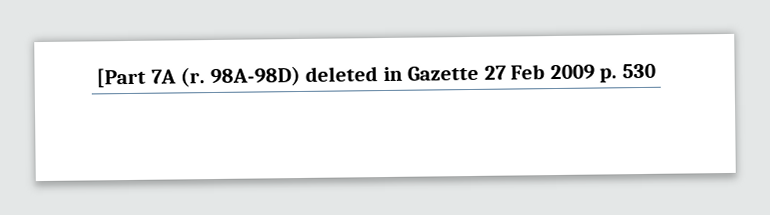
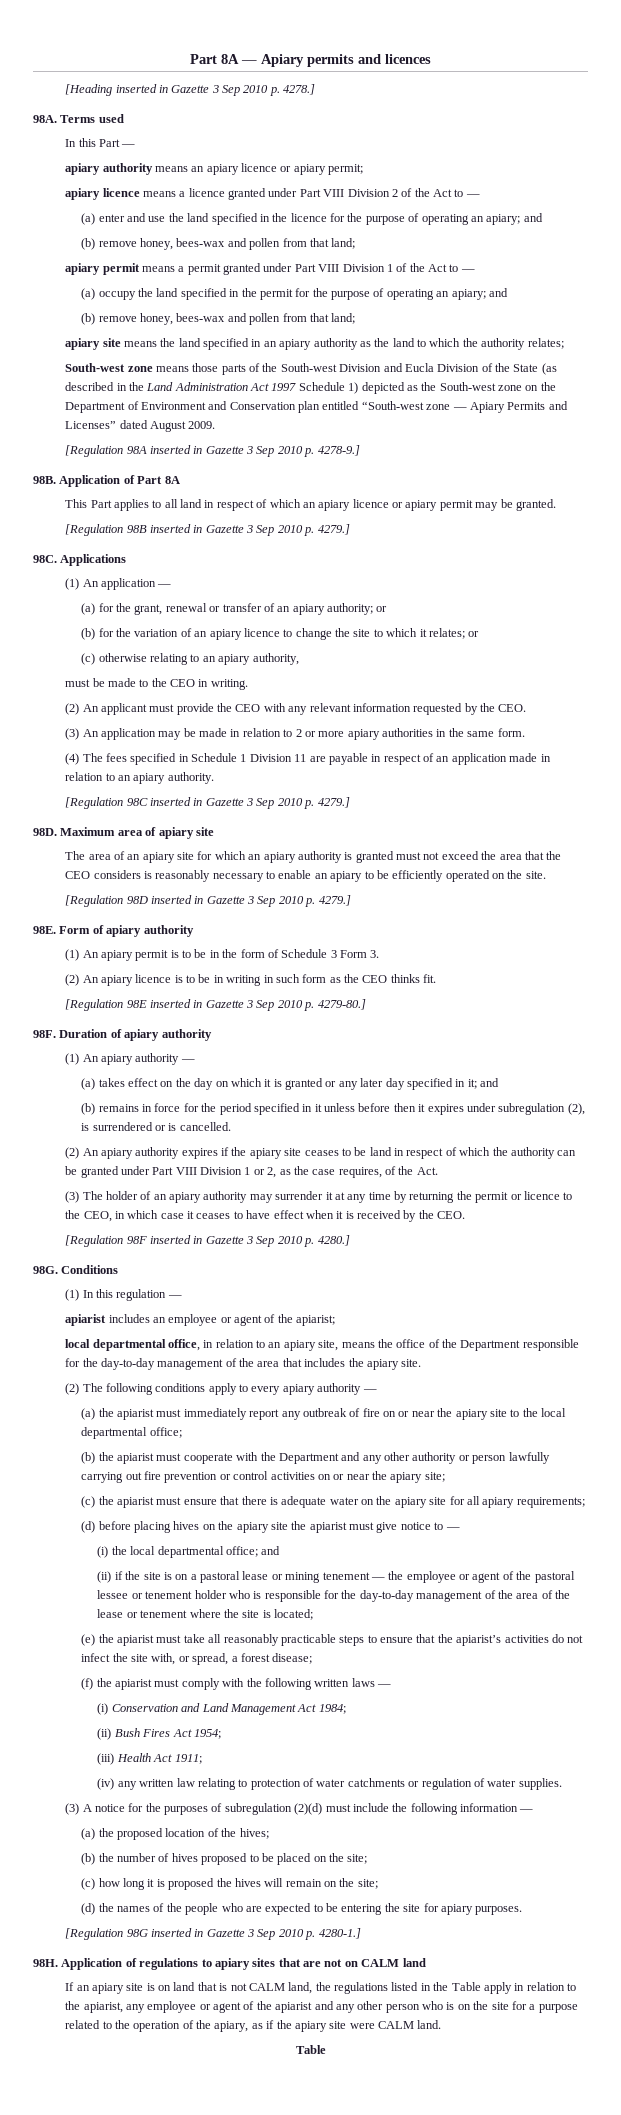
[96,63,656,88] [Part 7A (r. 98A-98D) deleted in Gazette 27 Feb 2009 p. 530 -> [190,54,431,67] [65,84,316,96] [33,114,124,123] [65,138,136,147] [65,163,364,175] [65,188,480,200] [81,213,543,225] [81,238,356,250] [65,263,475,275] [81,288,508,300] [81,313,356,325] [65,338,564,350] [65,363,557,375] [65,382,556,394] [65,401,568,413] [65,420,216,432] [65,445,360,457] [33,475,180,487] [65,499,556,511] [65,524,350,536] [33,554,127,566] [65,578,172,590] [81,603,388,615] [81,628,480,640] [81,653,299,665] [65,678,248,690] [65,703,527,715] [65,728,525,740] [65,753,551,765] [65,772,214,784] [65,797,350,809] [33,827,214,839] [65,851,562,863] [65,870,546,882] [65,895,351,907] [33,925,194,937] [65,949,380,961] [65,974,437,986] [65,999,366,1011] [33,1029,212,1041] [65,1053,195,1065] [81,1078,500,1090] [81,1103,585,1115] [81,1122,231,1131] [65,1147,577,1159] [65,1166,438,1178] [65,1191,573,1203] [65,1210,466,1222] [65,1235,350,1247] [33,1265,119,1274] [65,1289,182,1301] [65,1314,336,1326] [65,1339,579,1351] [65,1358,422,1370] [65,1383,377,1395] [81,1408,567,1420] [81,1427,182,1439] [81,1452,550,1464] [81,1471,445,1483] [81,1496,585,1508] [81,1521,460,1533] [97,1546,281,1558] [97,1571,575,1583] [97,1590,571,1602] [97,1609,314,1620] [81,1634,584,1646] [81,1653,313,1665] [81,1678,392,1690] [97,1703,346,1715] [97,1728,221,1740] [97,1753,202,1765] [97,1778,562,1790] [65,1803,534,1815] [81,1828,269,1840] [81,1853,368,1865] [81,1878,378,1890] [81,1903,523,1915] [65,1928,361,1940] [33,1958,426,1970] [65,1982,577,1994] [65,2001,578,2013] [65,2020,442,2032] [295,2045,326,2054] Part 8A — Apiary permits and licences // [Heading inserted in Gazette 3 Sep 2010 p. 4278.] // 98A. Terms used // In this Part — // apiary authority means an apiary licence or apiary permit; // apiary licence means a licence granted under Part VIII Division 2 of the Act to — // (a) enter and use the land specified in the licence for the purpose of operating an apiary; and // (b) remove honey, bees-wax and pollen from that land; // apiary permit means a permit granted under Part VIII Division 1 of the Act to — // (a) occupy the land specified in the permit for the purpose of operating an apiary; and // (b) remove honey, bees-wax and pollen from that land; // apiary site means the land specified in an apiary authority as the land to which the authority relates; // South-west zone means those parts of the South-west Division and Eucla Division of the State (as described in the Land Administration Act 1997 Schedule 1) depicted as the South-west zone on the Department of Environment and Conservation plan entitled “South-west zone — Apiary Permits and Licenses” dated August 2009. // [Regulation 98A inserted in Gazette 3 Sep 2010 p. 4278-9.] // 98B. Application of Part 8A // This Part applies to all land in respect of which an apiary licence or apiary permit may be granted. // [Regulation 98B inserted in Gazette 3 Sep 2010 p. 4279.] // 98C. Applications // (1) An application — // (a) for the grant, renewal or transfer of an apiary authority; or // (b) for the variation of an apiary licence to change the site to which it relates; or // (c) otherwise relating to an apiary authority, // must be made to the CEO in writing. // (2) An applicant must provide the CEO with any relevant information requested by the CEO. // (3) An application may be made in relation to 2 or more apiary authorities in the same form. // (4) The fees specified in Schedule 1 Division 11 are payable in respect of an application made in relation to an apiary authority. // [Regulation 98C inserted in Gazette 3 Sep 2010 p. 4279.] // 98D. Maximum area of apiary site // The area of an apiary site for which an apiary authority is granted must not exceed the area that the CEO considers is reasonably necessary to enable an apiary to be efficiently operated on the site. // [Regulation 98D inserted in Gazette 3 Sep 2010 p. 4279.] // 98E. Form of apiary authority // (1) An apiary permit is to be in the form of Schedule 3 Form 3. // (2) An apiary licence is to be in writing in such form as the CEO thinks fit. // [Regulation 98E inserted in Gazette 3 Sep 2010 p. 4279-80.] // 98F. Duration of apiary authority // (1) An apiary authority — // (a) takes effect on the day on which it is granted or any later day specified in it; and // (b) remains in force for the period specified in it unless before then it expires under subregulation (2), is surrendered or is cancelled. // (2) An apiary authority expires if the apiary site ceases to be land in respect of which the authority can be granted under Part VIII Division 1 or 2, as the case requires, of the Act. // (3) The holder of an apiary authority may surrender it at any time by returning the permit or licence to the CEO, in which case it ceases to have effect when it is received by the CEO. // [Regulation 98F inserted in Gazette 3 Sep 2010 p. 4280.] // 98G. Conditions // (1) In this regulation — // apiarist includes an employee or agent of the apiarist; // local departmental office, in relation to an apiary site, means the office of the Department responsible for the day-to-day management of the area that includes the apiary site. // (2) The following conditions apply to every apiary authority — // (a) the apiarist must immediately report any outbreak of fire on or near the apiary site to the local departmental office; // (b) the apiarist must cooperate with the Department and any other authority or person lawfully carrying out fire prevention or control activities on or near the apiary site; // (c) the apiarist must ensure that there is adequate water on the apiary site for all apiary requirements; // (d) before placing hives on the apiary site the apiarist must give notice to — // (i) the local departmental office; and // (ii) if the site is on a pastoral lease or mining tenement — the employee or agent of the pastoral lessee or tenement holder who is responsible for the day-to-day management of the area of the lease or tenement where the site is located; // (e) the apiarist must take all reasonably practicable steps to ensure that the apiarist’s activities do not infect the site with, or spread, a forest disease; // (f) the apiarist must comply with the following written laws — // (i) Conservation and Land Management Act 1984; // (ii) Bush Fires Act 1954; // (iii) Health Act 1911; // (iv) any written law relating to protection of water catchments or regulation of water supplies. // (3) A notice for the purposes of subregulation (2)(d) must include the following information — // (a) the proposed location of the hives; // (b) the number of hives proposed to be placed on the site; // (c) how long it is proposed the hives will remain on the site; // (d) the names of the people who are expected to be entering the site for apiary purposes. // [Regulation 98G inserted in Gazette 3 Sep 2010 p. 4280-1.] // 98H. Application of regulations to apiary sites that are not on CALM land // If an apiary site is on land that is not CALM land, the regulations listed in the Table apply in relation to the apiarist, any employee or agent of the apiarist and any other person who is on the site for a purpose related to the operation of the apiary, as if the apiary site were CALM land. // Table

